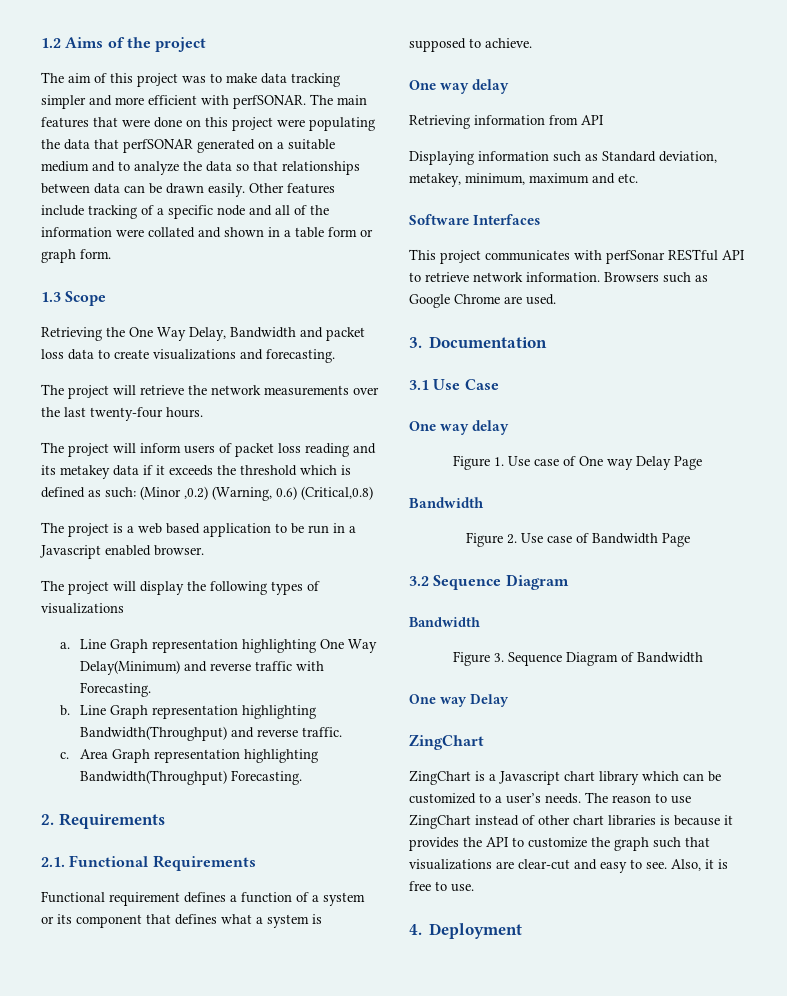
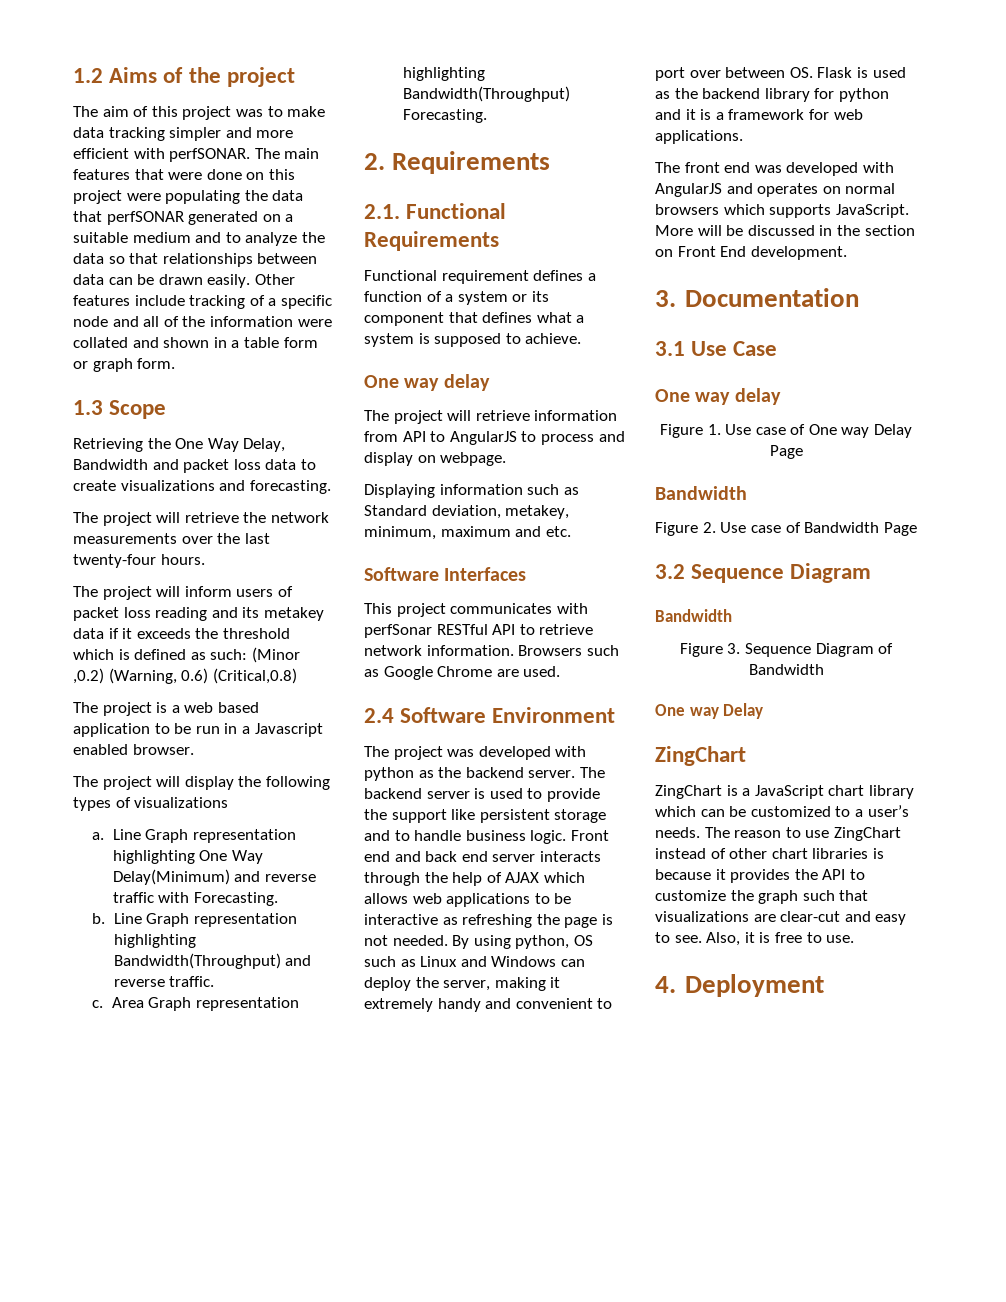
[409,115,470,129] Retrieving -> [364,410,530,424] The project will retrieve
(604, 120) none -> [430,431,625,445] [364,452,507,466] to AngularJS to process and display on webpage.
(556, 299) none -> [364,707,616,723] [364,746,587,760] [364,767,605,781] [364,788,600,802] [364,809,607,823] [364,830,609,844] [364,851,601,862] [364,872,585,886] [364,893,572,907] [364,914,613,928] [364,935,593,949] [364,956,585,967] [364,977,561,991] [364,998,613,1012] [655,67,906,81] [655,88,889,102] [655,109,863,120] [655,130,743,144] [655,162,894,176] [655,183,896,197] [655,204,909,218] [655,225,915,236] [655,246,847,260] // 2.4 Software Environment // The project was developed with python as the backend server. The backend server is used to provide the support like persistent storage and to handle business logic. Front end and back end server interacts through the help of AJAX which allows web applications to be interactive as refreshing the page is not needed. By using python, OS such as Linux and Windows can deploy the server, making it extremely handy and convenient to port over between OS. Flask is used as the backend library for python and it is a framework for web applications. // The front end was developed with AngularJS and operates on normal browsers which supports JavaScript. More will be discussed in the section on Front End development.
[499,771,560,785] Javascript -> [754,785,824,799] JavaScript

